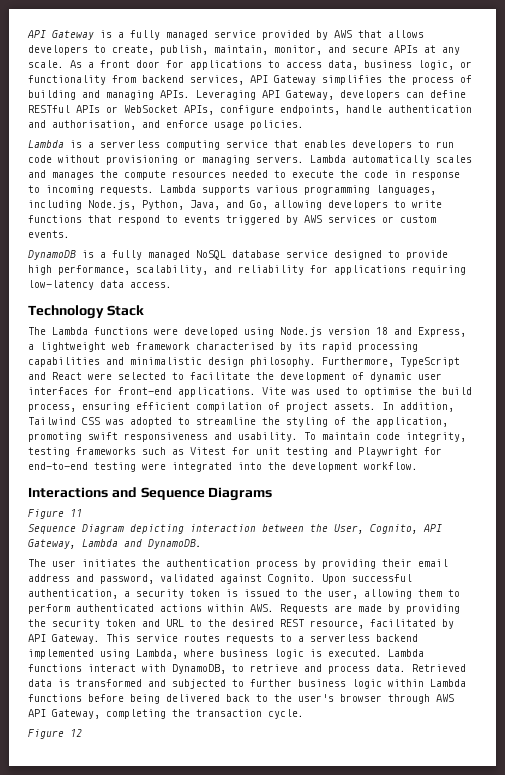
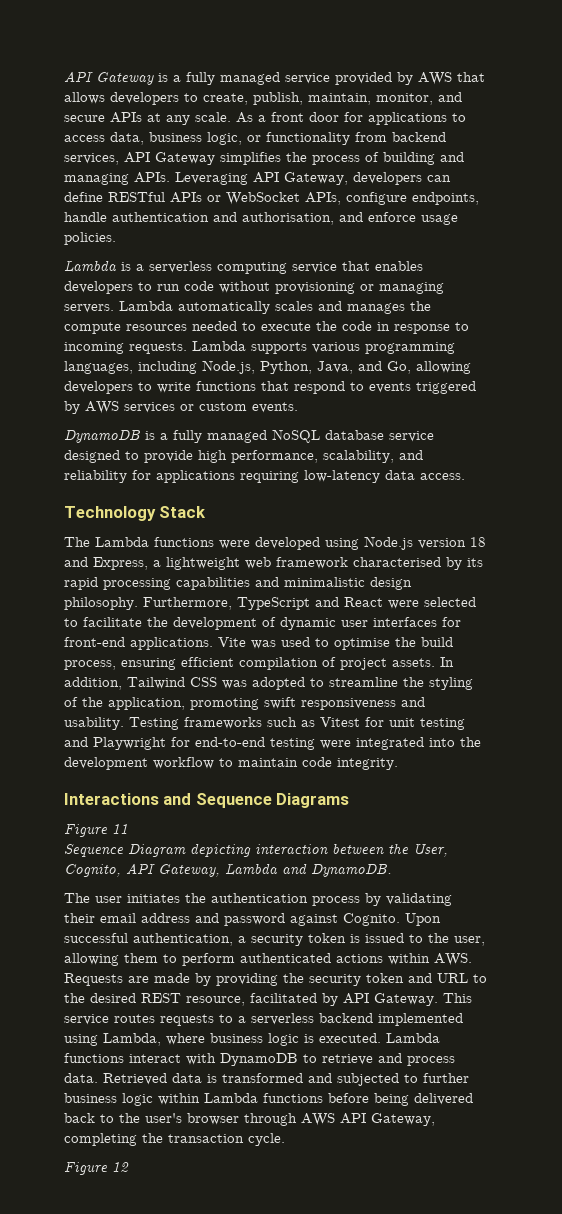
[304,432,466,442] [28,447,70,457] To maintain code integrity, testing -> [129,717,179,730] Testing
[364,462,418,470] workflow. -> [153,757,398,770] workflow to maintain code integrity.
[322,559,376,569] providing -> [386,893,452,906] validating
[100,574,214,584] password, validated -> [224,913,285,926] password
[172,664,226,674] DynamoDB, -> [220,1053,298,1066] DynamoDB

